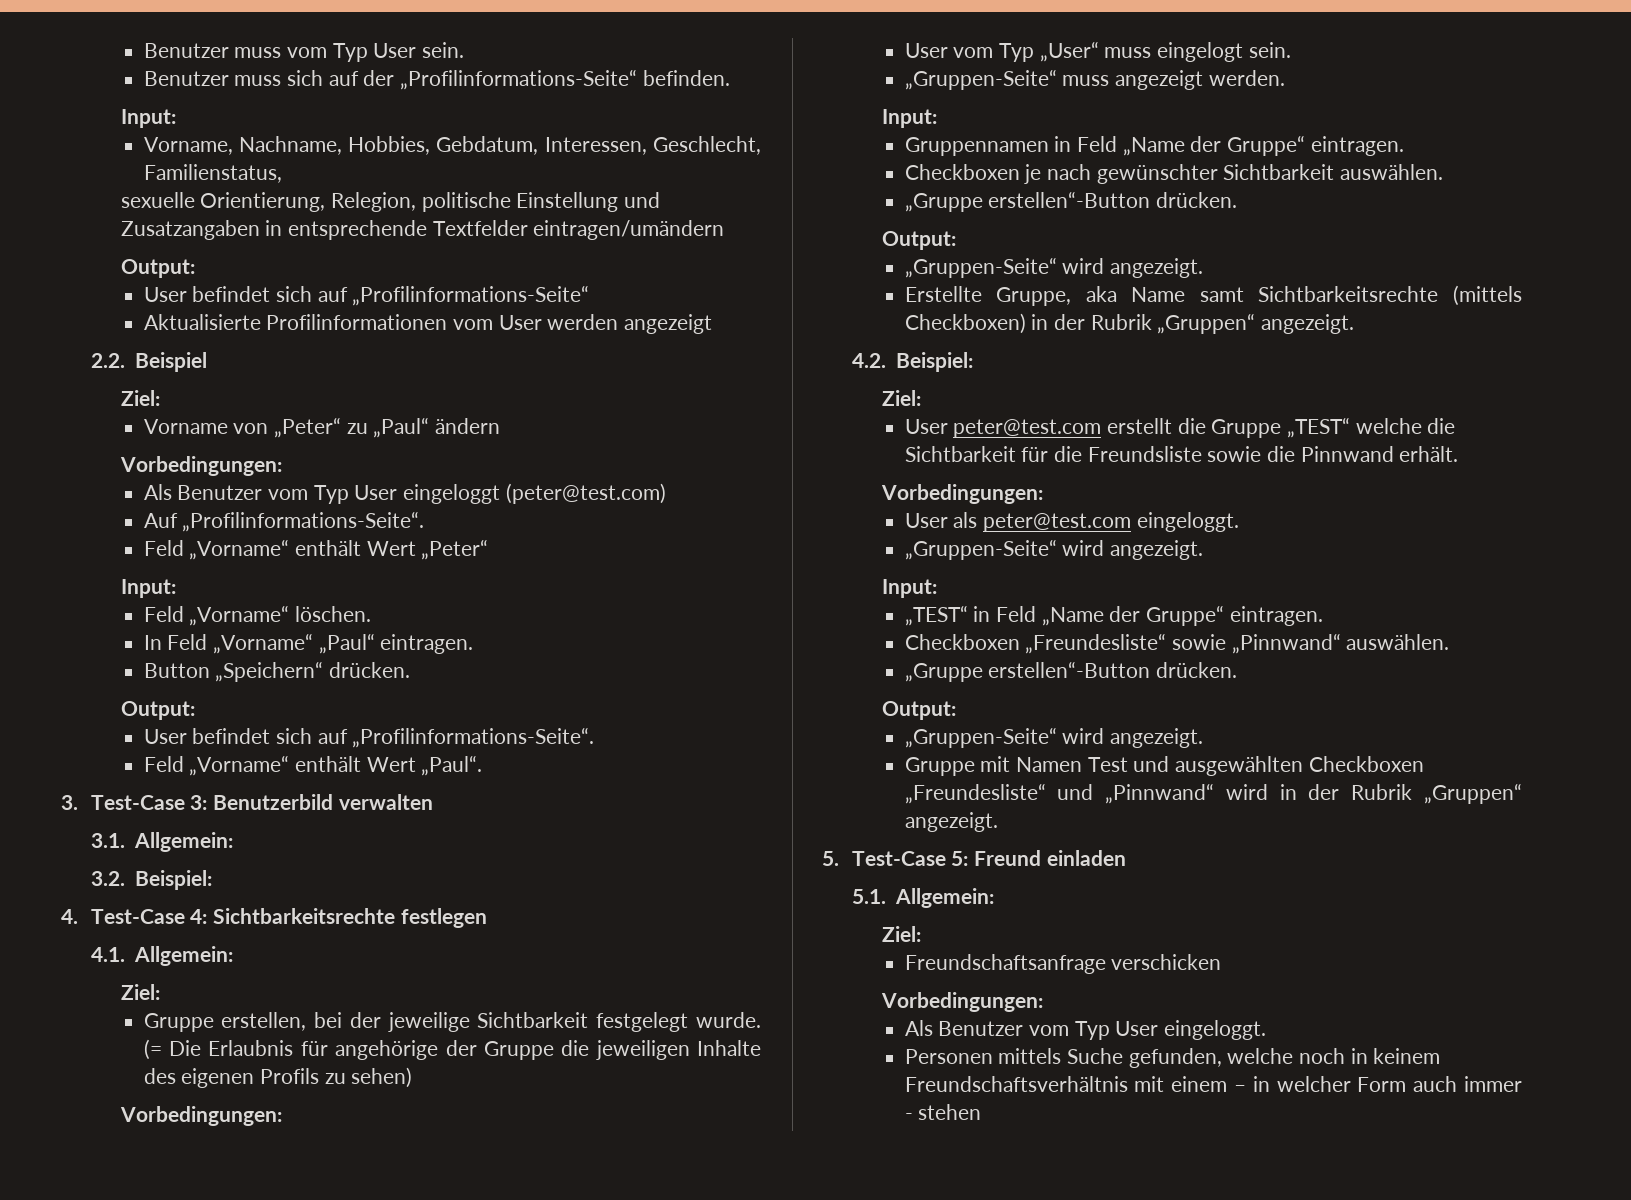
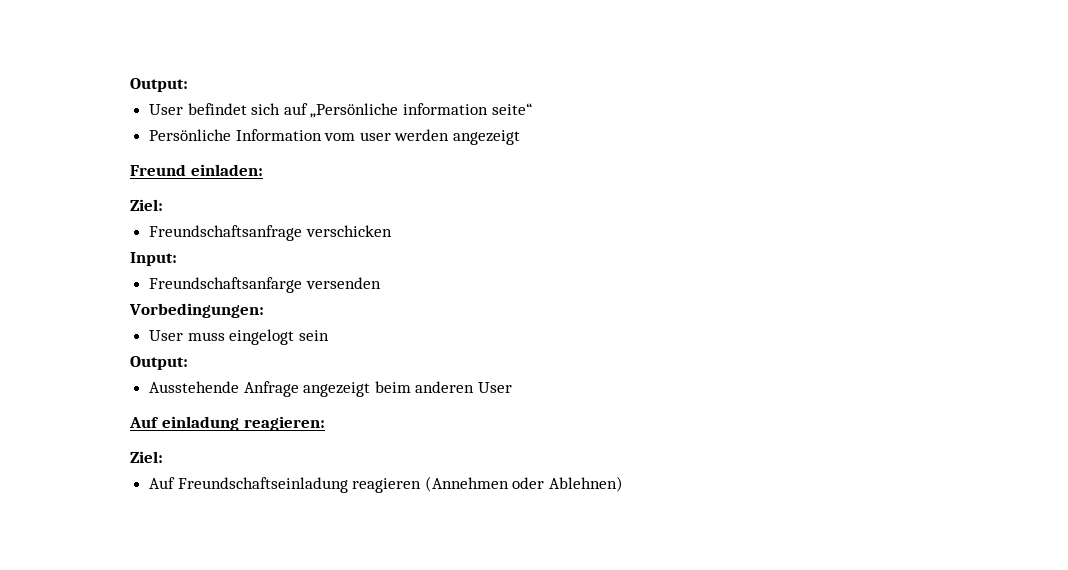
[143,42,465,62] [143,69,730,90] [120,109,176,128] [143,136,762,155] [143,164,282,183] [120,192,660,212] [120,220,725,240] [120,259,195,278] [143,285,590,306] [143,314,713,334] [90,352,208,372] [120,390,160,406] [143,417,501,438] [119,456,282,476] [143,483,666,504] [143,511,425,532] [143,539,489,560] [120,579,176,598] [143,605,372,626] [143,633,474,654] [143,661,411,682] [120,701,195,720] [143,727,595,748] [143,755,483,776] [61,794,433,810] [90,832,234,852] [90,870,213,890] [61,908,487,928] [90,946,234,966] [120,984,160,1000] [143,1012,761,1032] [143,1039,762,1060] [143,1067,413,1088] [119,1106,282,1126] [904,41,1291,62] [904,69,1285,90] [881,109,937,128] [904,135,1404,156] [904,164,1444,184] [904,191,1238,212] [881,231,956,250] [904,257,1204,278] [904,285,1522,306] [904,313,1355,334] [851,352,974,372] [881,390,921,406] [904,417,1456,438] [904,446,1459,462] [880,484,1043,504] [904,512,1239,532] [904,539,1204,560] [881,579,937,598] [904,605,1323,626] [904,633,1450,654] [904,661,1238,682] [881,701,956,720] [904,727,1204,748] [904,756,1424,776] [904,783,1522,804] [904,812,998,832] [822,850,1126,866] [851,888,995,908] [881,926,921,942] [904,954,1222,974] [880,992,1043,1012] [904,1020,1267,1040] [904,1048,1441,1068] [904,1076,1522,1092] [904,1104,982,1120] Benutzer muss vom Typ User sein. // Benutzer muss sich auf der „Profilinformations-Seite“ befinden. // Input: // Vorname, Nachname, Hobbies, Gebdatum, Interessen, Geschlecht, Familienstatus, // sexuelle Orientierung, Relegion, politische Einstellung und Zusatzangaben in entsprechende Textfelder eintragen/umändern // Output: // User befindet sich auf „Profilinformations-Seite“ // Aktualisierte Profilinformationen vom User werden angezeigt // 2.2. Beispiel // Ziel: // Vorname von „Peter“ zu „Paul“ ändern // Vorbedingungen: // Als Benutzer vom Typ User eingeloggt (peter@test.com) // Auf „Profilinformations-Seite“. // Feld „Vorname“ enthält Wert „Peter“ // Input: // Feld „Vorname“ löschen. // In Feld „Vorname“ „Paul“ eintragen. // Button „Speichern“ drücken. // Output: // User befindet sich auf „Profilinformations-Seite“. // Feld „Vorname“ enthält Wert „Paul“. // 3. Test-Case 3: Benutzerbild verwalten // 3.1. Allgemein: // 3.2. Beispiel: // 4. Test-Case 4: Sichtbarkeitsrechte festlegen // 4.1. Allgemein: // Ziel: // Gruppe erstellen, bei der jeweilige Sichtbarkeit festgelegt wurde. (= Die Erlaubnis für angehörige der Gruppe die jeweiligen Inhalte des eigenen Profils zu sehen) // Vorbedingungen: // User vom Typ „User“ muss eingelogt sein. // „Gruppen-Seite“ muss angezeigt werden. // Input: // Gruppennamen in Feld „Name der Gruppe“ eintragen. // Checkboxen je nach gewünschter Sichtbarkeit auswählen. // „Gruppe erstellen“-Button drücken. // Output: // „Gruppen-Seite“ wird angezeigt. // Erstellte Gruppe, aka Name samt Sichtbarkeitsrechte (mittels Checkboxen) in der Rubrik „Gruppen“ angezeigt. // 4.2. Beispiel: // Ziel: // User peter@test.com erstellt die Gruppe „TEST“ welche die Sichtbarkeit für die Freundsliste sowie die Pinnwand erhält. // Vorbedingungen: // User als peter@test.com eingeloggt. // „Gruppen-Seite“ wird angezeigt. // Input: // „TEST“ in Feld „Name der Gruppe“ eintragen. // Checkboxen „Freundesliste“ sowie „Pinnwand“ auswählen. // „Gruppe erstellen“-Button drücken. // Output: // „Gruppen-Seite“ wird angezeigt. // Gruppe mit Namen Test und ausgewählten Checkboxen „Freundesliste“ und „Pinnwand“ wird in der Rubrik „Gruppen“ angezeigt. // 5. Test-Case 5: Freund einladen // 5.1. Allgemein: // Ziel: // Freundschaftsanfrage verschicken // Vorbedingungen: // Als Benutzer vom Typ User eingeloggt. // Personen mittels Suche gefunden, welche noch in keinem Freundschaftsverhältnis mit einem – in welcher Form auch immer - stehen -> [130,78,189,92] [149,103,532,118] [149,129,521,145] [130,164,264,176] [130,199,164,211] [149,225,392,241] [130,252,178,266] [149,277,381,293] [129,303,265,318] [149,329,329,345] [130,356,189,370] [149,381,513,397] [129,416,325,431] [130,451,164,463] [149,476,624,493] Output: // User befindet sich auf „Persönliche information seite“ // Persönliche Information vom user werden angezeigt // Freund einladen: // Ziel: // Freundschaftsanfrage verschicken // Input: // Freundschaftsanfarge versenden // Vorbedingungen: // User muss eingelogt sein // Output: // Ausstehende Anfrage angezeigt beim anderen User // Auf einladung reagieren: // Ziel: // Auf Freundschaftseinladung reagieren (Annehmen oder Ablehnen)

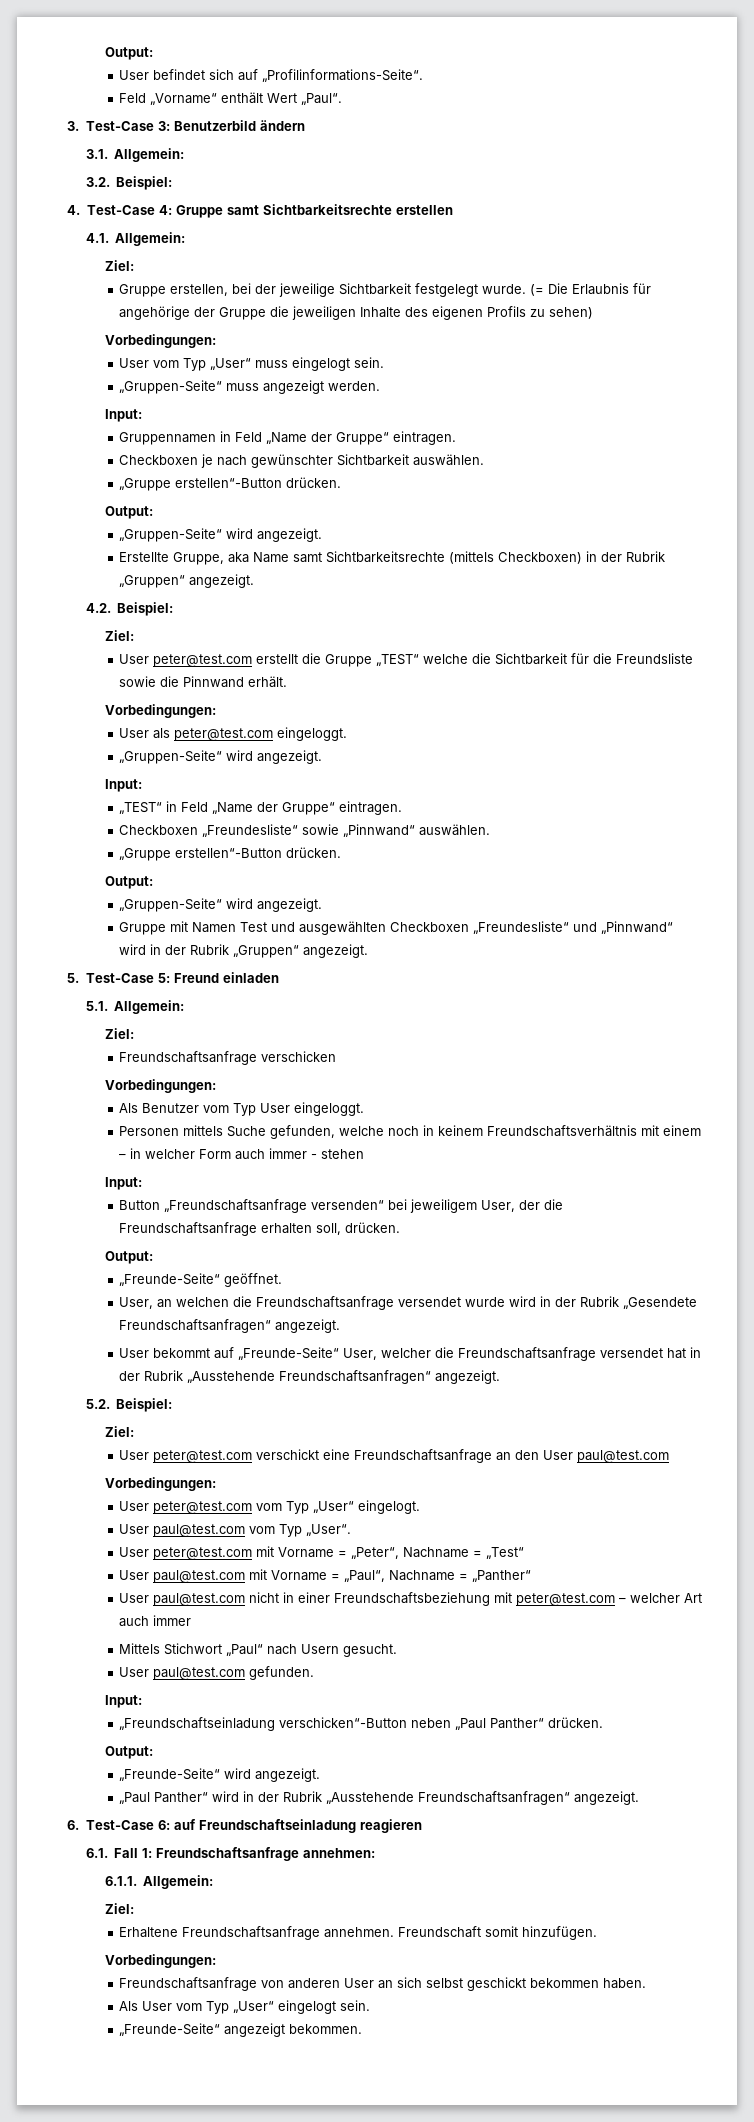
[310,103,532,118] [149,129,521,145] [130,164,264,176] [130,199,164,211] [149,225,392,241] [130,252,178,266] [149,277,381,293] [129,303,265,318] [149,329,329,345] [130,356,189,370] [149,381,513,397] [129,416,325,431] [130,451,164,463] [149,476,624,493] „Persönliche information seite“ // Persönliche Information vom user werden angezeigt // Freund einladen: // Ziel: // Freundschaftsanfrage verschicken // Input: // Freundschaftsanfarge versenden // Vorbedingungen: // User muss eingelogt sein // Output: // Ausstehende Anfrage angezeigt beim anderen User // Auf einladung reagieren: // Ziel: // Auf Freundschaftseinladung reagieren (Annehmen oder Ablehnen) -> [262,69,424,82] [119,92,343,105] [67,120,305,131] [85,148,185,162] [85,176,173,190] [67,204,453,218] [85,232,186,246] [104,260,134,271] [119,283,652,297] [119,306,594,320] [104,334,216,348] [119,357,385,371] [119,380,381,394] [104,409,142,422] [119,431,457,445] [119,454,485,468] [119,477,342,491] [104,506,153,519] [119,528,323,542] [119,551,666,565] [119,574,255,588] [85,602,174,616] [104,630,134,641] [119,653,694,667] [119,676,288,688] [104,704,216,718] [119,727,348,741] [119,750,323,764] [104,779,142,792] [119,801,403,815] [119,824,491,837] [119,847,342,861] [104,876,153,889] [119,898,323,912] [119,921,674,935] [119,944,369,958] [67,972,279,983] [85,1000,185,1014] [104,1028,134,1039] [119,1051,337,1065] [104,1079,216,1093] [119,1102,365,1116] [119,1125,702,1139] [119,1148,365,1160] [104,1177,142,1190] [119,1199,564,1213] [119,1222,401,1236] [104,1251,153,1264] [119,1273,283,1287] [119,1296,698,1310] [119,1319,341,1333] [119,1347,702,1361] [119,1370,501,1384] [85,1398,173,1412] [104,1426,134,1437] [119,1449,670,1463] [104,1477,216,1491] [119,1500,421,1514] [119,1524,352,1537] [119,1546,525,1560] [119,1569,532,1583] [119,1592,703,1606] [119,1615,192,1627] [119,1643,398,1657] [119,1666,315,1680] [104,1695,142,1708] [119,1717,604,1731] [104,1746,153,1759] [119,1768,321,1782] [119,1791,640,1805] [67,1819,422,1833] [85,1847,376,1861] [104,1875,214,1889] [104,1903,134,1914] [119,1926,598,1940] [104,1954,216,1968] [119,1977,647,1991] [119,2000,371,2014] [119,2023,363,2037] „Profilinformations-Seite“. // Feld „Vorname“ enthält Wert „Paul“. // 3. Test-Case 3: Benutzerbild ändern // 3.1. Allgemein: // 3.2. Beispiel: // 4. Test-Case 4: Gruppe samt Sichtbarkeitsrechte erstellen // 4.1. Allgemein: // Ziel: // Gruppe erstellen, bei der jeweilige Sichtbarkeit festgelegt wurde. (= Die Erlaubnis für angehörige der Gruppe die jeweiligen Inhalte des eigenen Profils zu sehen) // Vorbedingungen: // User vom Typ „User“ muss eingelogt sein. // „Gruppen-Seite“ muss angezeigt werden. // Input: // Gruppennamen in Feld „Name der Gruppe“ eintragen. // Checkboxen je nach gewünschter Sichtbarkeit auswählen. // „Gruppe erstellen“-Button drücken. // Output: // „Gruppen-Seite“ wird angezeigt. // Erstellte Gruppe, aka Name samt Sichtbarkeitsrechte (mittels Checkboxen) in der Rubrik „Gruppen“ angezeigt. // 4.2. Beispiel: // Ziel: // User peter@test.com erstellt die Gruppe „TEST“ welche die Sichtbarkeit für die Freundsliste sowie die Pinnwand erhält. // Vorbedingungen: // User als peter@test.com eingeloggt. // „Gruppen-Seite“ wird angezeigt. // Input: // „TEST“ in Feld „Name der Gruppe“ eintragen. // Checkboxen „Freundesliste“ sowie „Pinnwand“ auswählen. // „Gruppe erstellen“-Button drücken. // Output: // „Gruppen-Seite“ wird angezeigt. // Gruppe mit Namen Test und ausgewählten Checkboxen „Freundesliste“ und „Pinnwand“ wird in der Rubrik „Gruppen“ angezeigt. // 5. Test-Case 5: Freund einladen // 5.1. Allgemein: // Ziel: // Freundschaftsanfrage verschicken // Vorbedingungen: // Als Benutzer vom Typ User eingeloggt. // Personen mittels Suche gefunden, welche noch in keinem Freundschaftsverhältnis mit einem – in welcher Form auch immer - stehen // Input: // Button „Freundschaftsanfrage versenden“ bei jeweiligem User, der die Freundschaftsanfrage erhalten soll, drücken. // Output: // „Freunde-Seite“ geöffnet. // User, an welchen die Freundschaftsanfrage versendet wurde wird in der Rubrik „Gesendete Freundschaftsanfragen“ angezeigt. // User bekommt auf „Freunde-Seite“ User, welcher die Freundschaftsanfrage versendet hat in der Rubrik „Ausstehende Freundschaftsanfragen“ angezeigt. // 5.2. Beispiel: // Ziel: // User peter@test.com verschickt eine Freundschaftsanfrage an den User paul@test.com // Vorbedingungen: // User peter@test.com vom Typ „User“ eingelogt. // User paul@test.com vom Typ „User“. // User peter@test.com mit Vorname = „Peter“, Nachname = „Test“ // User paul@test.com mit Vorname = „Paul“, Nachname = „Panther“ // User paul@test.com nicht in einer Freundschaftsbeziehung mit peter@test.com – welcher Art auch immer // Mittels Stichwort „Paul“ nach Usern gesucht. // User paul@test.com gefunden. // Input: // „Freundschaftseinladung verschicken“-Button neben „Paul Panther“ drücken. // Output: // „Freunde-Seite“ wird angezeigt. // „Paul Panther“ wird in der Rubrik „Ausstehende Freundschaftsanfragen“ angezeigt. // 6. Test-Case 6: auf Freundschaftseinladung reagieren // 6.1. Fall 1: Freundschaftsanfrage annehmen: // 6.1.1. Allgemein: // Ziel: // Erhaltene Freundschaftsanfrage annehmen. Freundschaft somit hinzufügen. // Vorbedingungen: // Freundschaftsanfrage von anderen User an sich selbst geschickt bekommen haben. // Als User vom Typ „User“ eingelogt sein. // „Freunde-Seite“ angezeigt bekommen.

